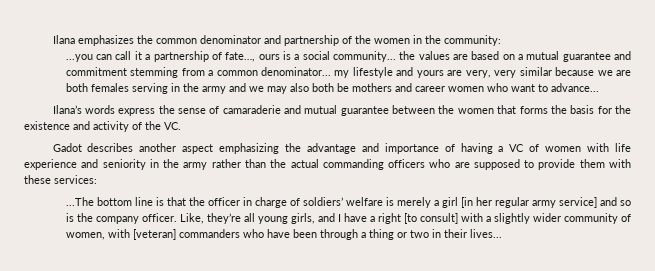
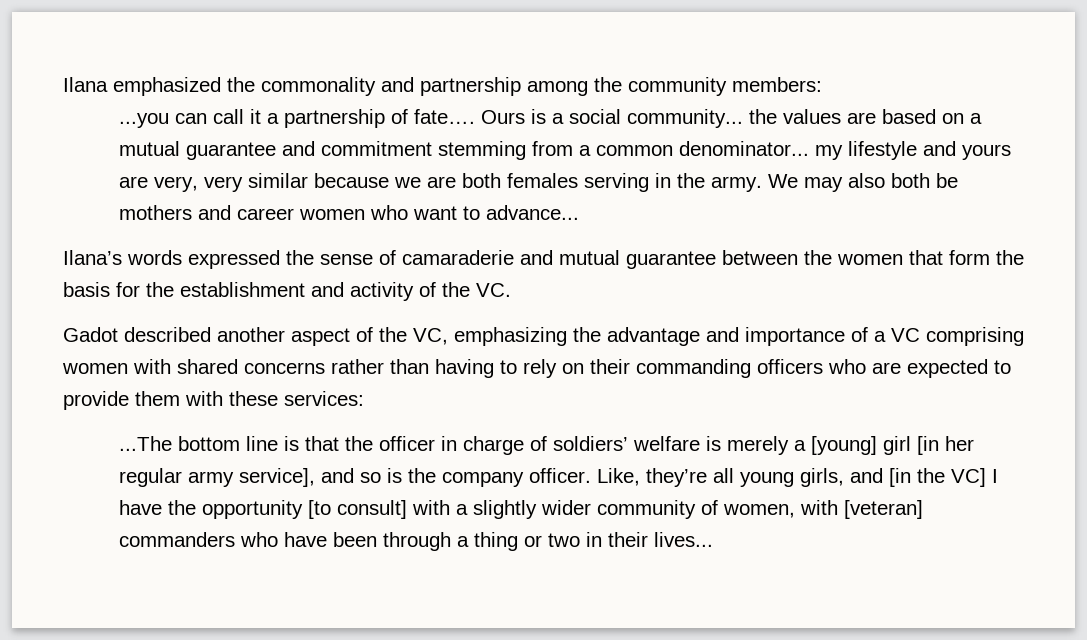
[77,35,501,46] emphasizes the common denominator and partnership of the women in the community: -> [113,77,822,96] emphasized the commonality and partnership among the community members:
[225,52,280,62] fate…, ours -> [414,109,526,124] fate…. Ours
[201,83,264,94] army and we -> [711,174,799,192] army. We
[118,108,156,116] express -> [188,250,280,269] expressed
[519,106,548,114] forms -> [949,250,990,265] form
[24,121,70,130] existence -> [180,282,305,297] establishment
[87,143,134,152] describes -> [124,327,211,342] described
(214, 149) none -> [356,327,448,345] of the VC,
[460,143,493,154] having -> (868, 334) none
[529,144,540,152] of -> [926,327,1024,346] comprising
[615,143,632,152] [24,159,319,170] life experience and seniority in the army rather than the actual -> [177,359,630,378] shared concerns rather than having to rely on their
[473,159,520,170] supposed -> [907,359,988,378] expected
(439, 203) none -> [811,436,878,455] [young]
[558,197,597,208] service] -> [239,468,316,487] service],
[337,213,401,224] I have a right -> [889,468,999,487] [119,500,304,519] [in the VC] I have the opportunity

